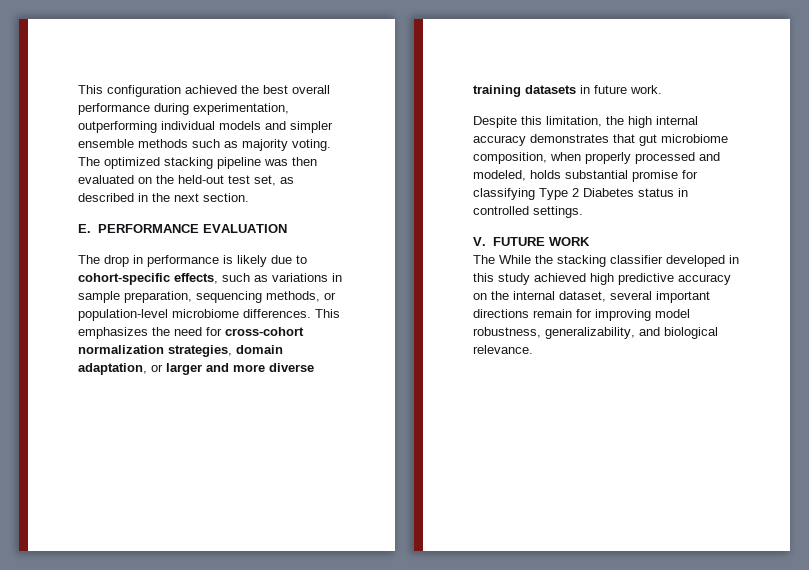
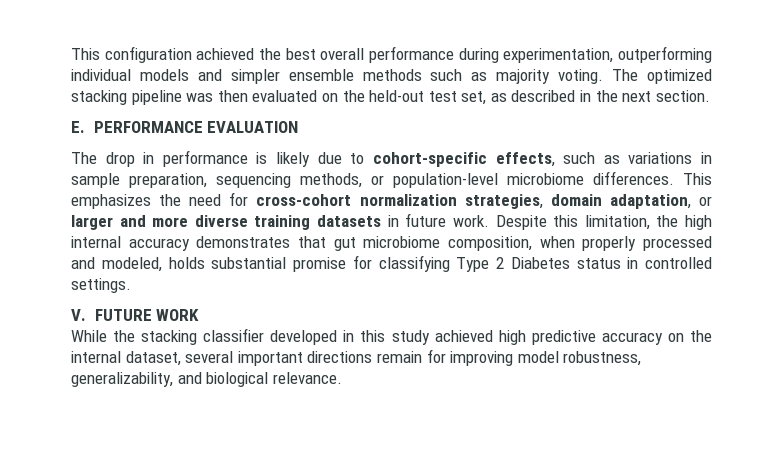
(662, 89) // -> (489, 221) none
[473,255,495,264] The -> (200, 315) none

